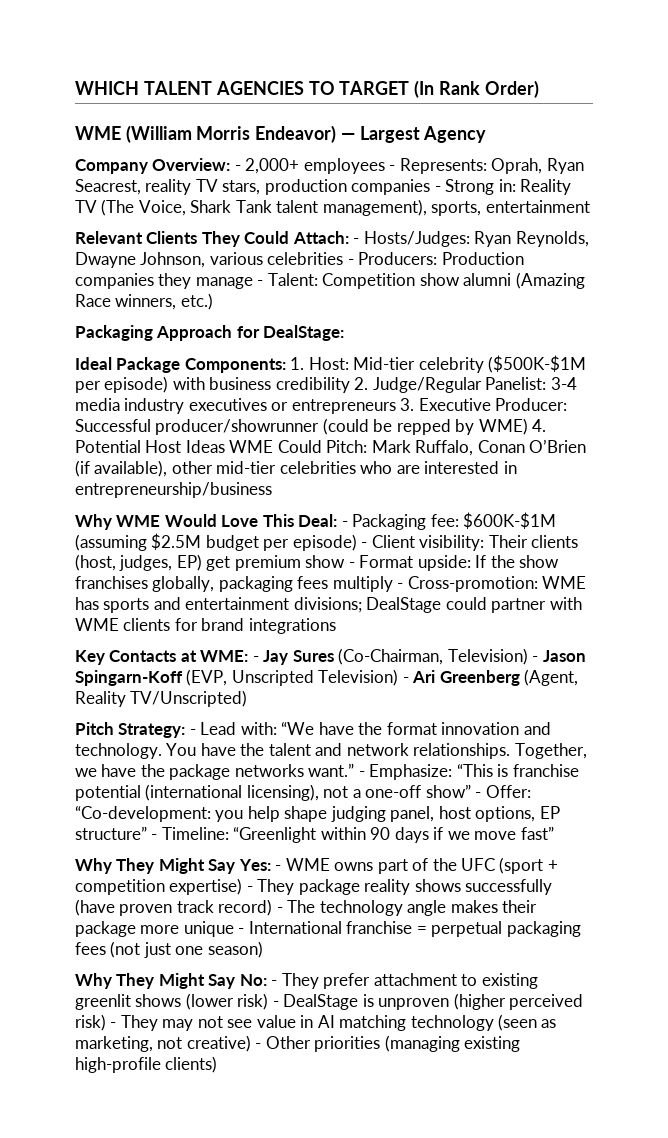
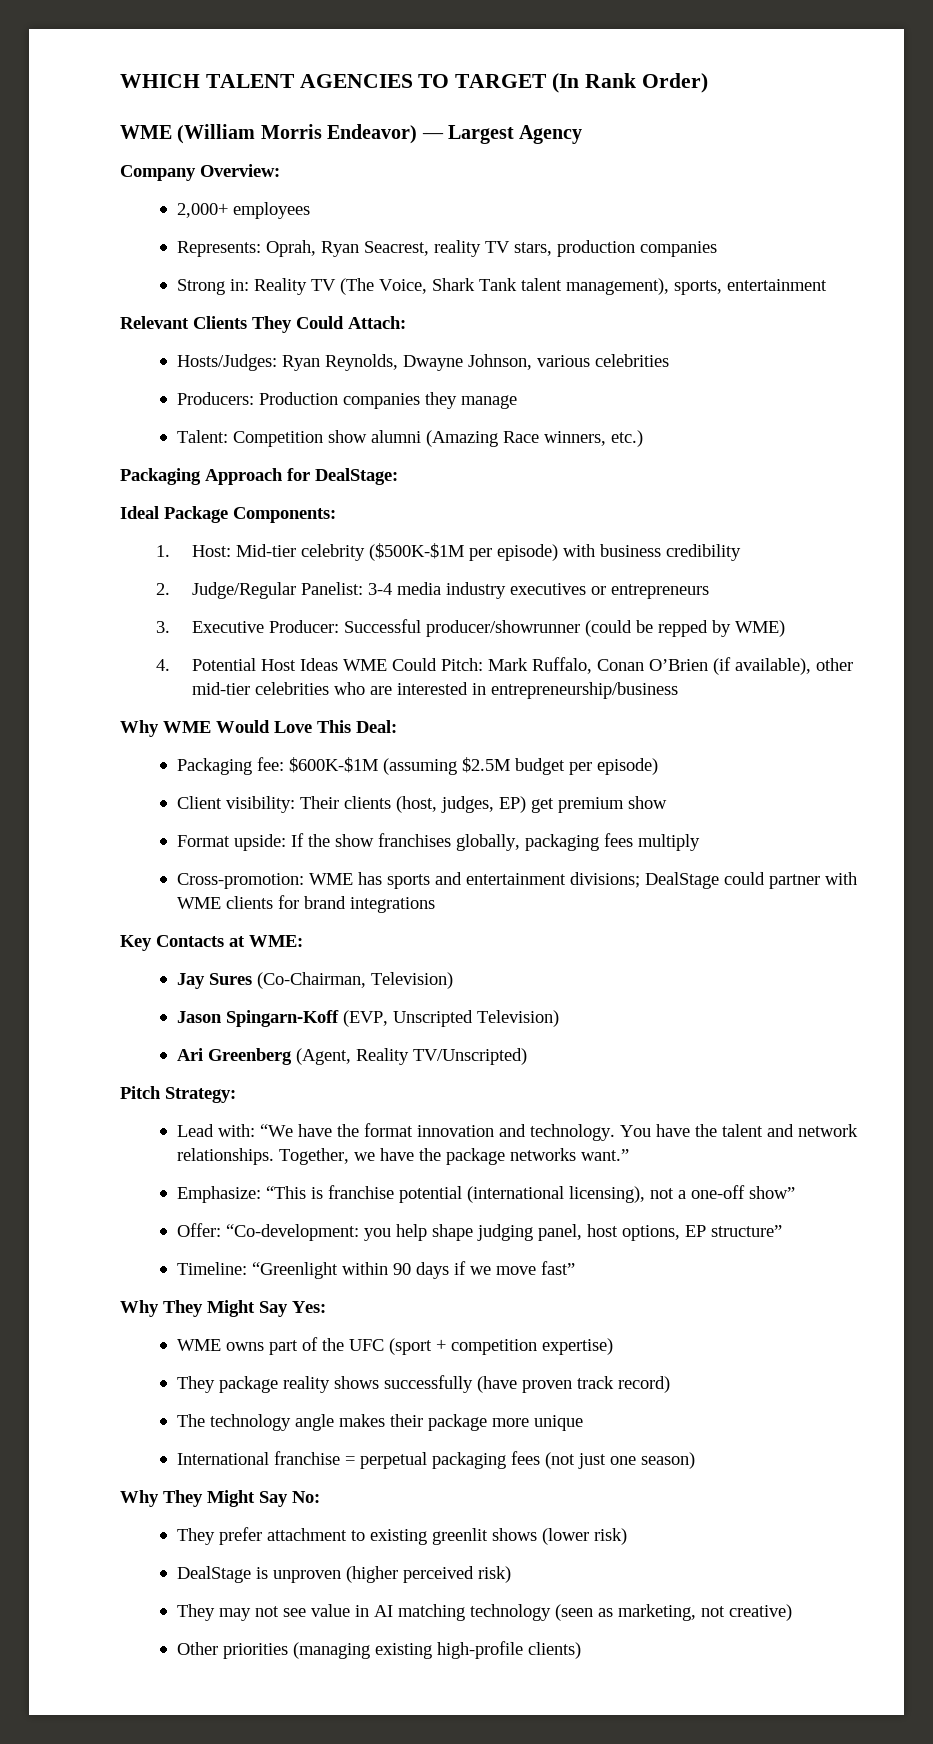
[234,165,241,171] - -> (280, 170) //
[389,165,396,171] - -> (310, 210) //
[434,186,441,192] - -> (717, 249) //
[353,238,360,244] - -> (406, 322) //
[347,259,354,265] - -> (669, 360) //
[257,280,264,286] - -> (517, 402) //
(286, 365) none -> (336, 515) //
(350, 385) none -> (742, 552) //
(396, 406) none -> (710, 591) //
(528, 426) none -> (786, 628) //
[341,521,348,527] - -> (397, 726) //
[361,542,368,548] - -> (658, 766) //
[348,562,355,568] - -> (667, 802) //
[397,583,404,589] - -> (700, 842) //
[252,656,259,662] - -> (303, 941) //
[532,656,539,662] - -> (453, 980) //
[402,677,409,683] - -> (559, 1018) //
[189,729,196,735] - -> (236, 1095) //
[358,771,365,777] - -> (629, 1155) //
[475,792,482,798] - -> (795, 1192) //
[151,834,158,840] - -> (782, 1231) //
[275,865,282,871] - -> (326, 1307) //
[246,886,253,892] - -> (613, 1346) //
[276,907,283,913] - -> (670, 1384) //
[238,928,245,934] - -> (583, 1423) //
[271,980,278,986] - -> (320, 1497) //
[272,1001,279,1007] - -> (627, 1536) //
[110,1022,117,1028] - -> (511, 1574) //
[255,1043,262,1049] - -> (792, 1612) //

